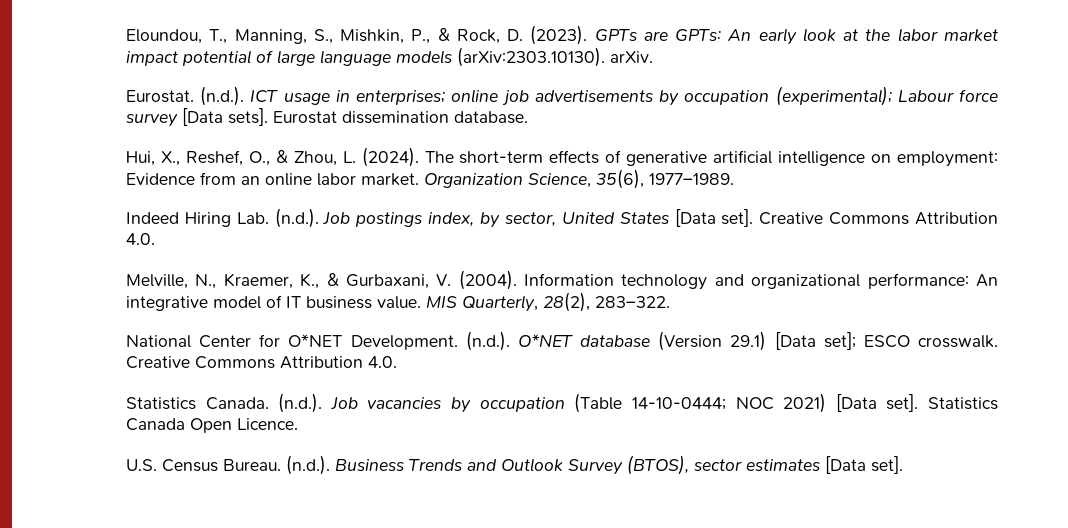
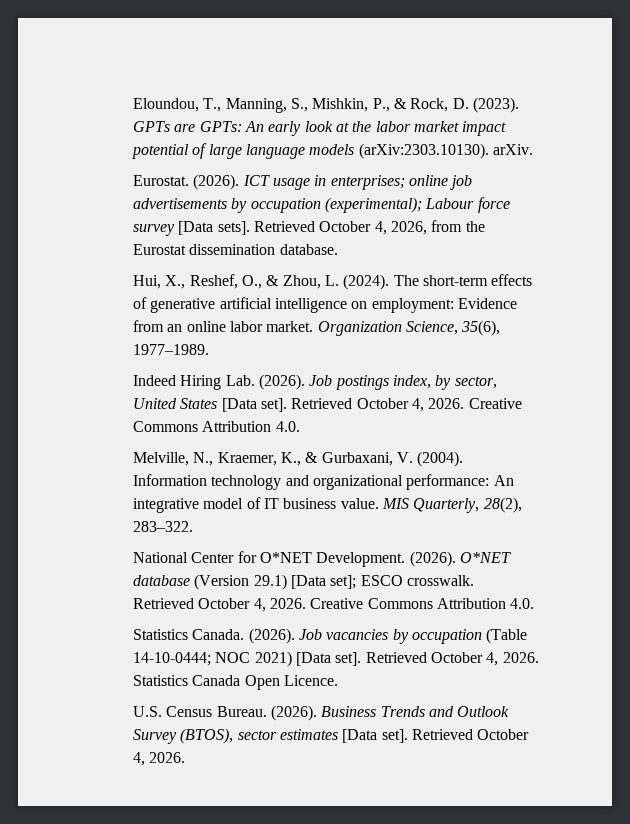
[200,86,245,106] (n.d.). -> [193,174,240,190] (2026).
(269, 117) none -> [253,220,485,235] Retrieved October 4, 2026, from the
[274,208,319,228] (n.d.). -> [258,374,305,390] (2026).
(754, 218) none -> [291,398,465,412] Retrieved October 4, 2026.
[465,331,510,351] (n.d.). -> [409,551,456,567] (2026).
(998, 341) none -> [133,598,306,612] Retrieved October 4, 2026.
[278,393,323,413] (n.d.). -> [248,628,295,644] (2026).
(919, 403) none -> [365,652,539,666] Retrieved October 4, 2026.
[286,455,331,475] (n.d.). -> [270,705,317,721] (2026).
(904, 465) none -> [411,729,530,740] [133,752,186,766] Retrieved October 4, 2026.

